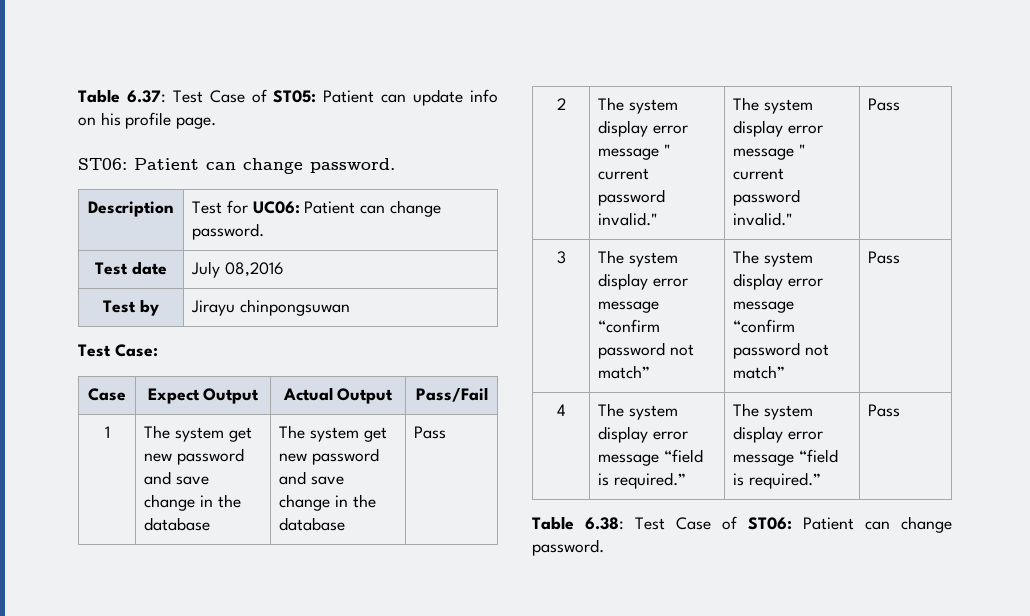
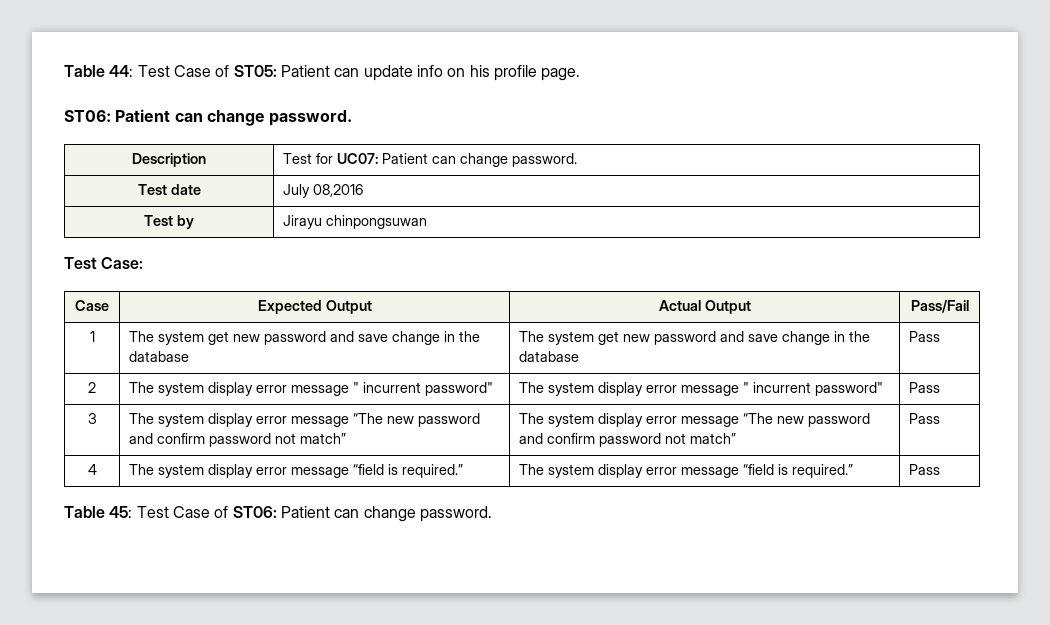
[78,89,166,103] Table 6.37: -> [64,65,134,77] Table 44:
[252,201,300,214] UC06: -> [337,153,379,164] UC07:
[147,388,200,404] Expect -> [257,300,322,314] Expected
[598,168,650,180] [598,189,666,206] [598,212,659,226] [733,97,813,114] [733,120,823,137] [733,144,806,160] [733,168,785,180] [733,189,801,206] [733,212,794,226] current password invalid." | The system display error message " current password invalid." -> [363,382,494,396] [519,382,884,396] incurrent password" | The system display error message " incurrent password"
[598,319,661,333] “confirm -> [353,413,481,427] [129,433,206,444] “The new password and confirm
[733,319,796,333] “confirm -> [743,413,871,427] [519,433,596,444] “The new password and confirm
[585,517,624,530] 6.38: -> [109,506,133,518] 45:

